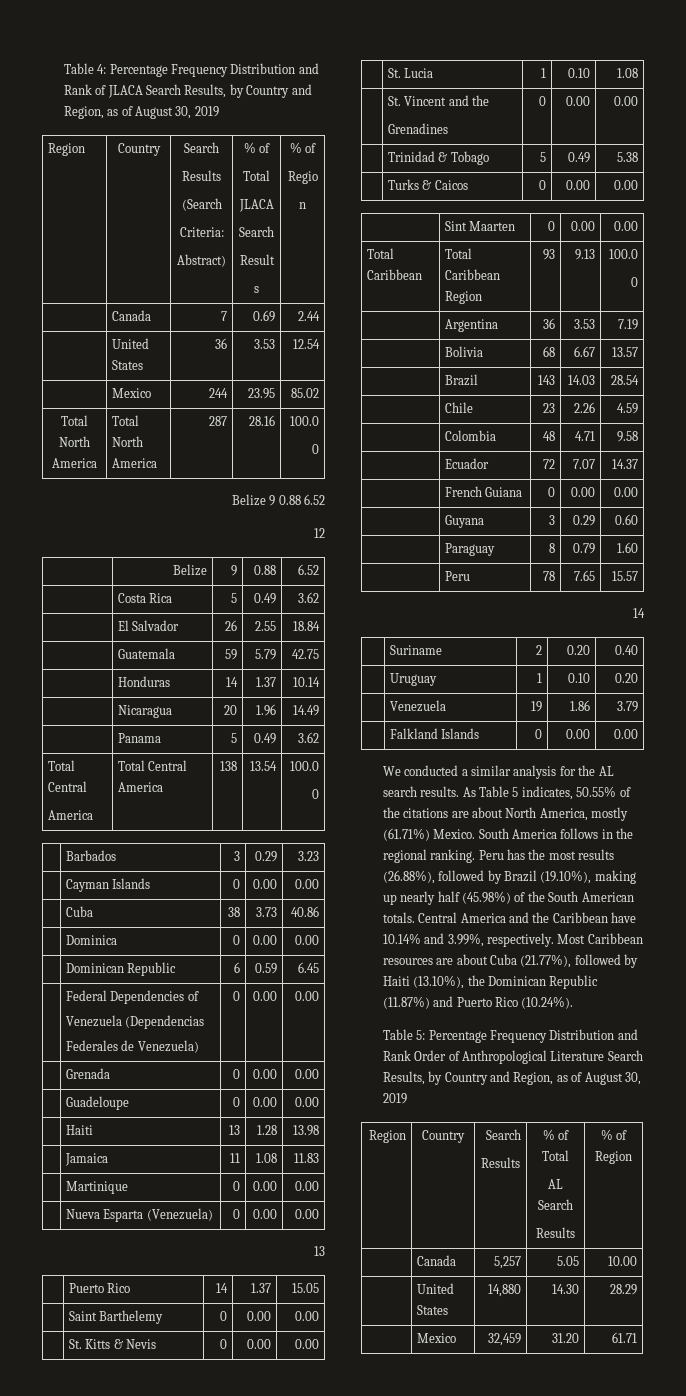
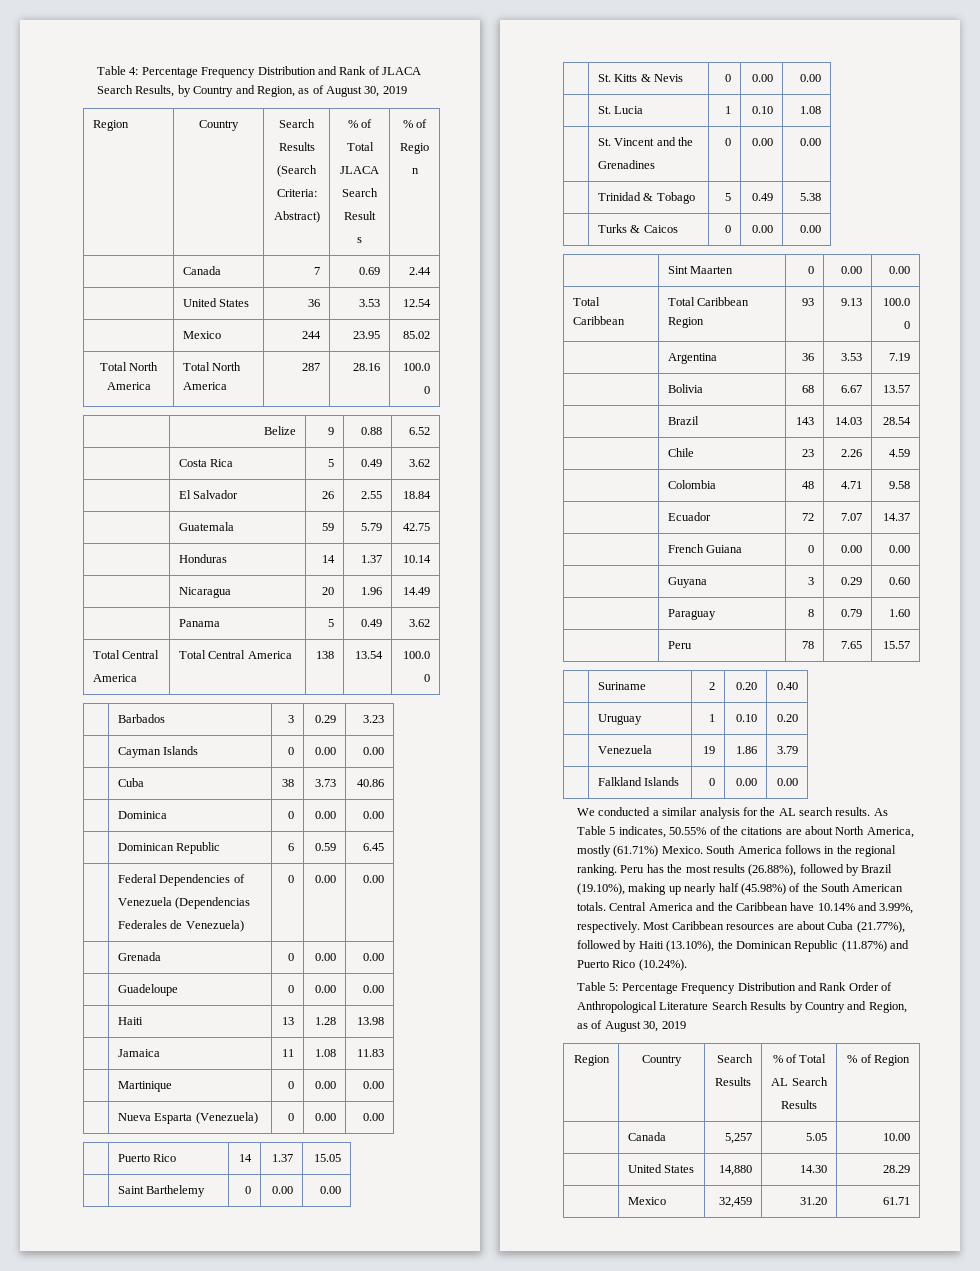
[231,494,325,506] [314,528,325,538] // Belize 9 0.88 6.52 // 12 -> (431, 390) none
[314,1246,325,1256] // 13 -> (385, 1117) none
[633,608,645,618] // 14 -> (911, 645) none
[382,1071,425,1085] Results, -> [750,1001,787,1010] Results

